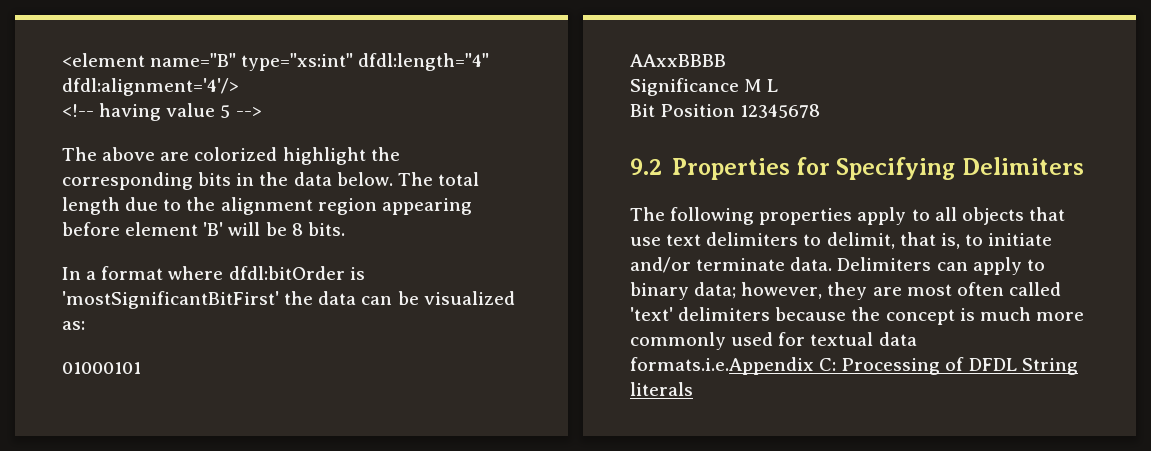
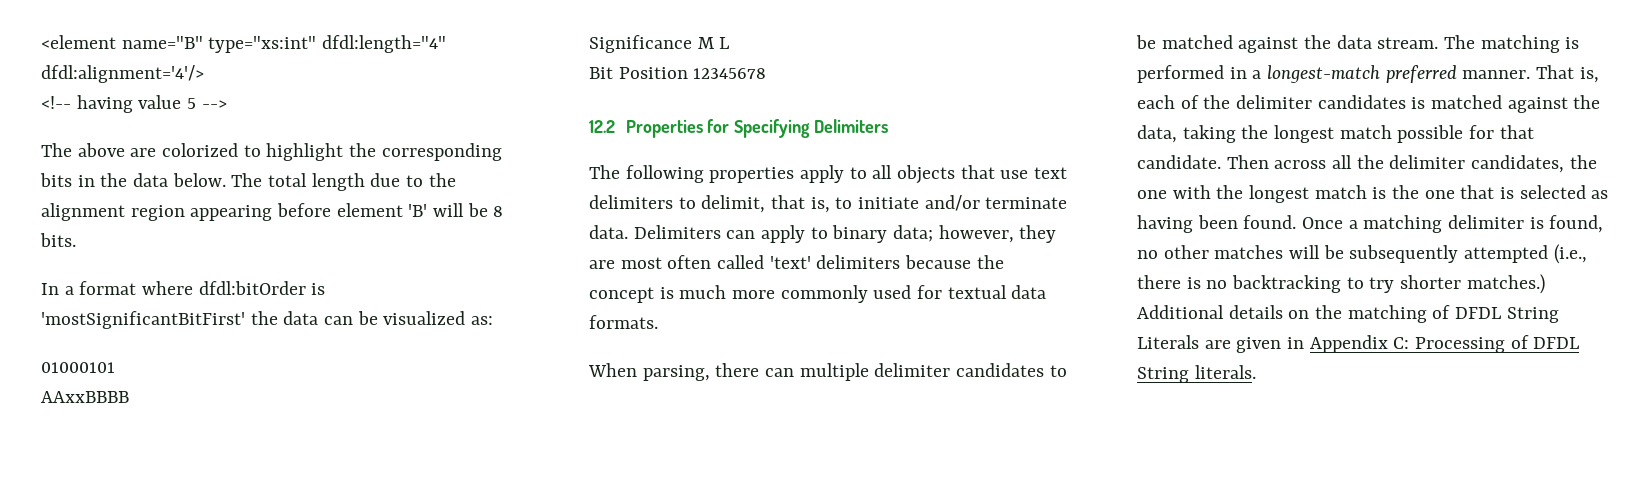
(278, 154) none -> [243,145,261,157] to
[630,158,662,175] 9.2 -> [589,120,615,133] 12.2
[630,357,814,375] formats.i.e.Appendix -> [589,315,658,329] [588,363,1067,381] [1136,35,1580,53] [1137,65,1599,83] [1137,95,1601,113] [1137,125,1534,143] [1137,155,1597,173] [1137,185,1609,203] [1137,215,1604,233] [1137,244,1587,264] [1137,274,1545,294] [1137,305,1559,323] [1137,335,1388,353] formats. // When parsing, there can multiple delimiter candidates to be matched against the data stream. The matching is performed in a longest-match preferred manner. That is, each of the delimiter candidates is matched against the data, taking the longest match possible for that candidate. Then across all the delimiter candidates, the one with the longest match is the one that is selected as having been found. Once a matching delimiter is found, no other matches will be subsequently attempted (i.e., there is no backtracking to try shorter matches.) Additional details on the matching of DFDL String Literals are given in Appendix
[630,382,693,396] literals -> [1194,365,1256,379] literals.

